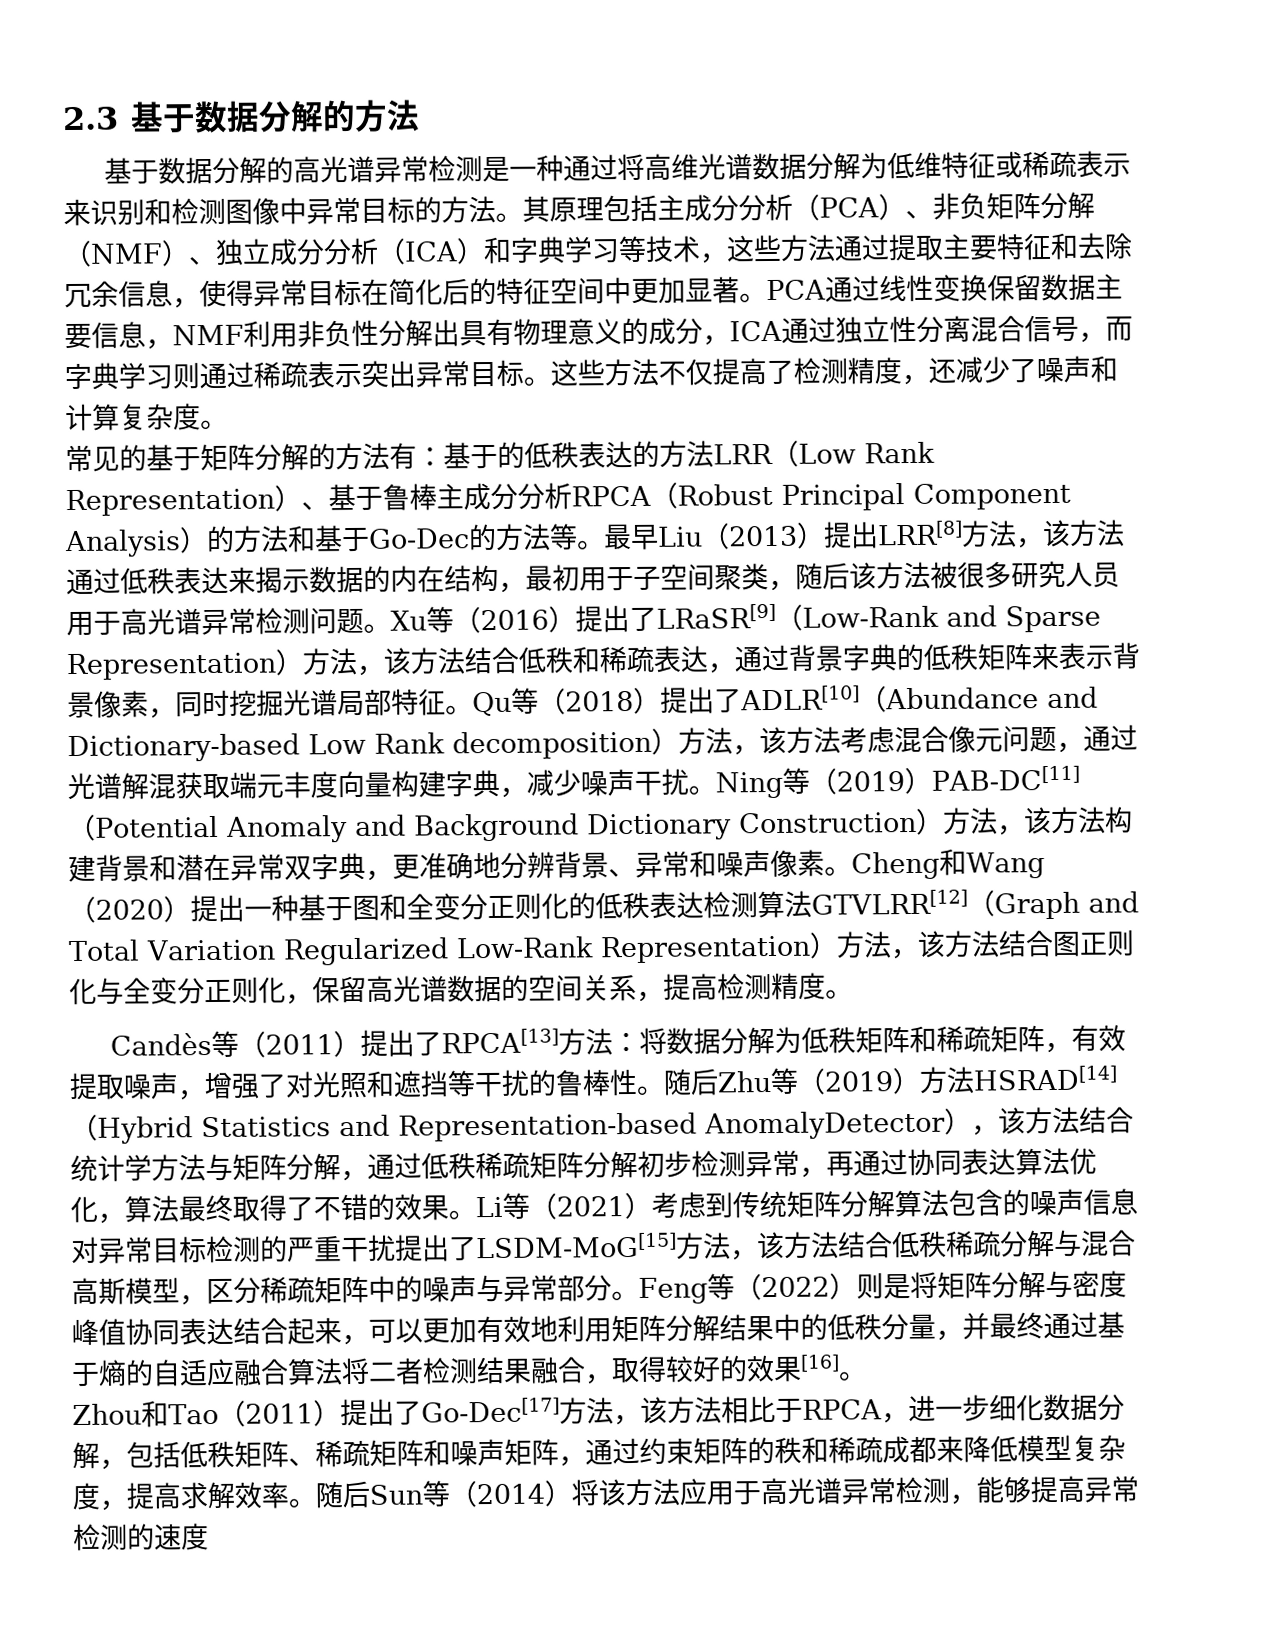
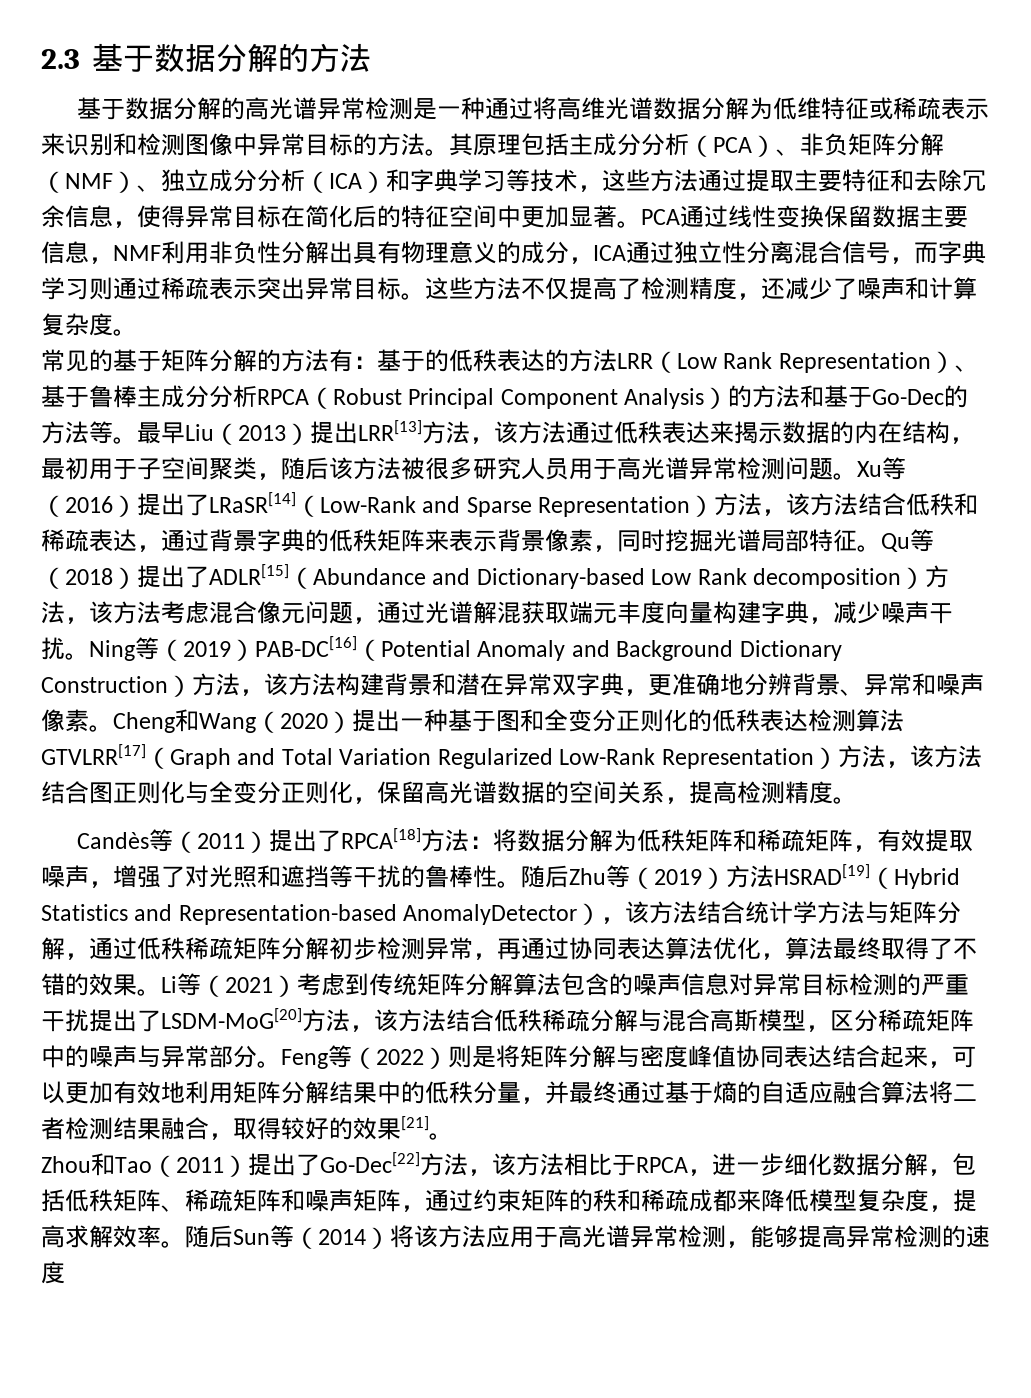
[877,520,963,546] LRR[8] -> [358,420,422,441] LRR[13]
[656,603,777,629] LRaSR[9] -> [209,492,296,513] LRaSR[14]
[740,685,860,711] ADLR[10] -> [209,564,289,585] ADLR[15]
[931,765,1080,791] PAB-DC[11] -> [255,636,357,657] PAB-DC[16]
[811,889,968,915] GTVLRR[12] -> [41,744,146,765] GTVLRR[17]
[441,1028,560,1054] RPCA[13] -> [341,828,422,849] RPCA[18]
[973,1065,1117,1091] HSRAD[14] -> [774,864,870,885] HSRAD[19]
[476,1232,677,1259] LSDM-MoG[15] -> [161,1008,302,1029] LSDM-MoG[20]
[800,1354,840,1372] [16] -> [401,1116,429,1131] [21]
[420,1397,560,1423] Go-Dec[17] -> [320,1152,420,1173] Go-Dec[22]

